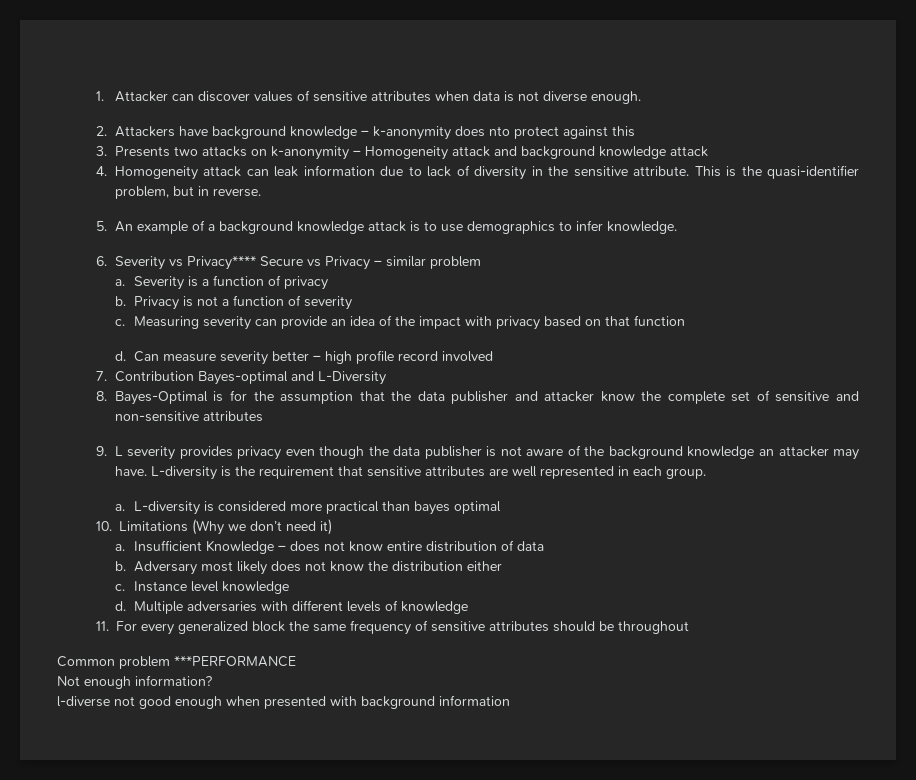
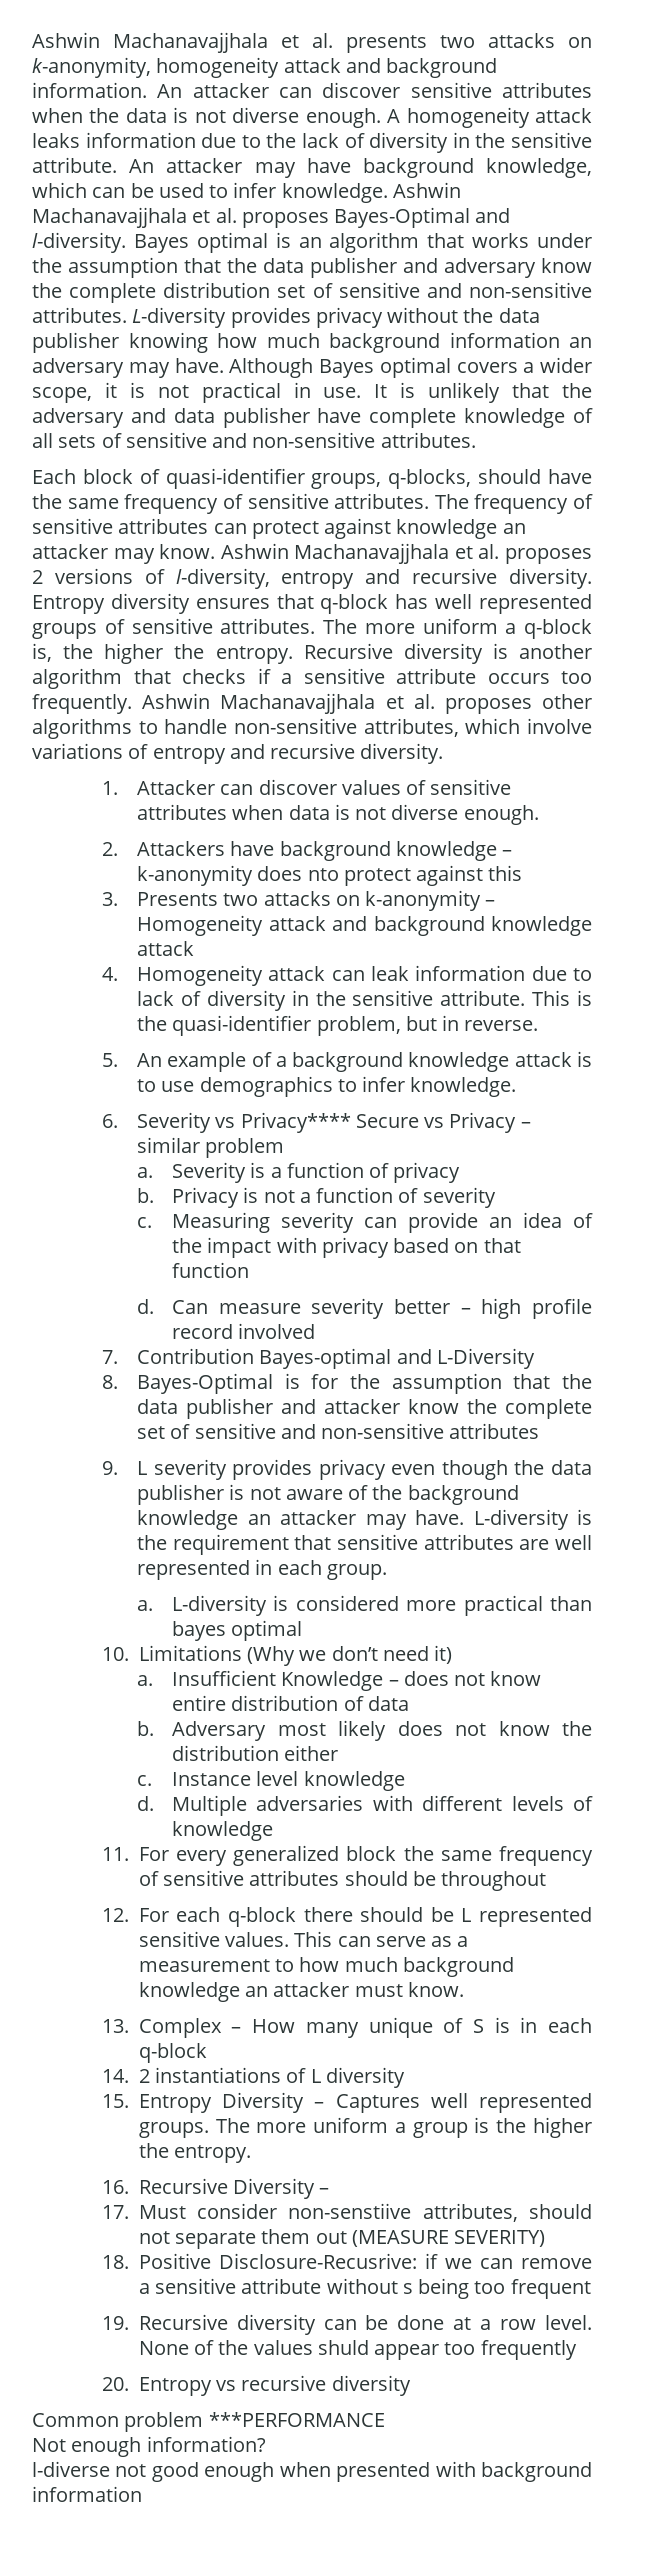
(95, 96) none -> [32,32,592,53] [32,57,498,78] [32,82,592,98] [32,107,593,128] [32,132,593,153] [32,157,592,178] [32,182,461,203] [32,207,511,228] [32,232,592,253] [32,257,592,278] [32,282,593,303] [32,307,540,328] [32,332,592,353] [32,357,592,378] [32,382,592,403] [32,407,593,428] [32,432,476,448] [32,468,592,489] [32,493,593,514] [32,518,526,539] [32,543,592,564] [32,568,593,589] [32,593,592,614] [32,618,592,639] [32,643,592,664] [32,668,592,689] [32,693,592,714] [32,718,592,739] [32,743,444,764] Ashwin Machanavajjhala et al. presents two attacks on k-anonymity, homogeneity attack and background information. An attacker can discover sensitive attributes when the data is not diverse enough. A homogeneity attack leaks information due to the lack of diversity in the sensitive attribute. An attacker may have background knowledge, which can be used to infer knowledge. Ashwin Machanavajjhala et al. proposes Bayes-Optimal and l-diversity. Bayes optimal is an algorithm that works under the assumption that the data publisher and adversary know the complete distribution set of sensitive and non-sensitive attributes. L-diversity provides privacy without the data publisher knowing how much background information an adversary may have. Although Bayes optimal covers a wider scope, it is not practical in use. It is unlikely that the adversary and data publisher have complete knowledge of all sets of sensitive and non-sensitive attributes. // Each block of quasi-identifier groups, q-blocks, should have the same frequency of sensitive attributes. The frequency of sensitive attributes can protect against knowledge an attacker may know. Ashwin Machanavajjhala et al. proposes 2 versions of l-diversity, entropy and recursive diversity. Entropy diversity ensures that q-block has well represented groups of sensitive attributes. The more uniform a q-block is, the higher the entropy. Recursive diversity is another algorithm that checks if a sensitive attribute occurs too frequently. Ashwin Machanavajjhala et al. proposes other algorithms to handle non-sensitive attributes, which involve variations of entropy and recursive diversity. //
(689, 627) none -> [102,1907,592,1927] [138,1931,469,1947] [138,1957,514,1977] [138,1982,464,2002] [102,2017,592,2038] [138,2043,207,2063] [102,2067,405,2088] [102,2092,592,2113] [138,2117,592,2138] [138,2143,252,2163] [102,2178,330,2199] [102,2203,592,2222] [138,2229,546,2249] [102,2253,593,2269] [138,2278,591,2299] [102,2314,592,2335] [138,2340,577,2360] [102,2375,411,2396] // 12. For each q-block there should be L represented sensitive values. This can serve as a measurement to how much background knowledge an attacker must know. // 13. Complex – How many unique of S is in each q-block // 14. 2 instantiations of L diversity // 15. Entropy Diversity – Captures well represented groups. The more uniform a group is the higher the entropy. // 16. Recursive Diversity – // 17. Must consider non-senstiive attributes, should not separate them out (MEASURE SEVERITY) // 18. Positive Disclosure-Recusrive: if we can remove a sensitive attribute without s being too frequent // 19. Recursive diversity can be done at a row level. None of the values shuld appear too frequently // 20. Entropy vs recursive diversity

